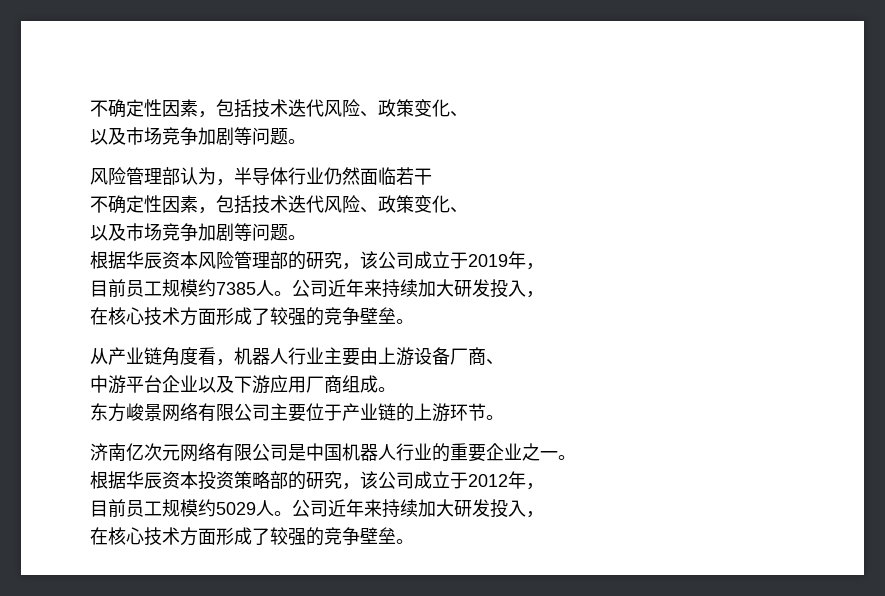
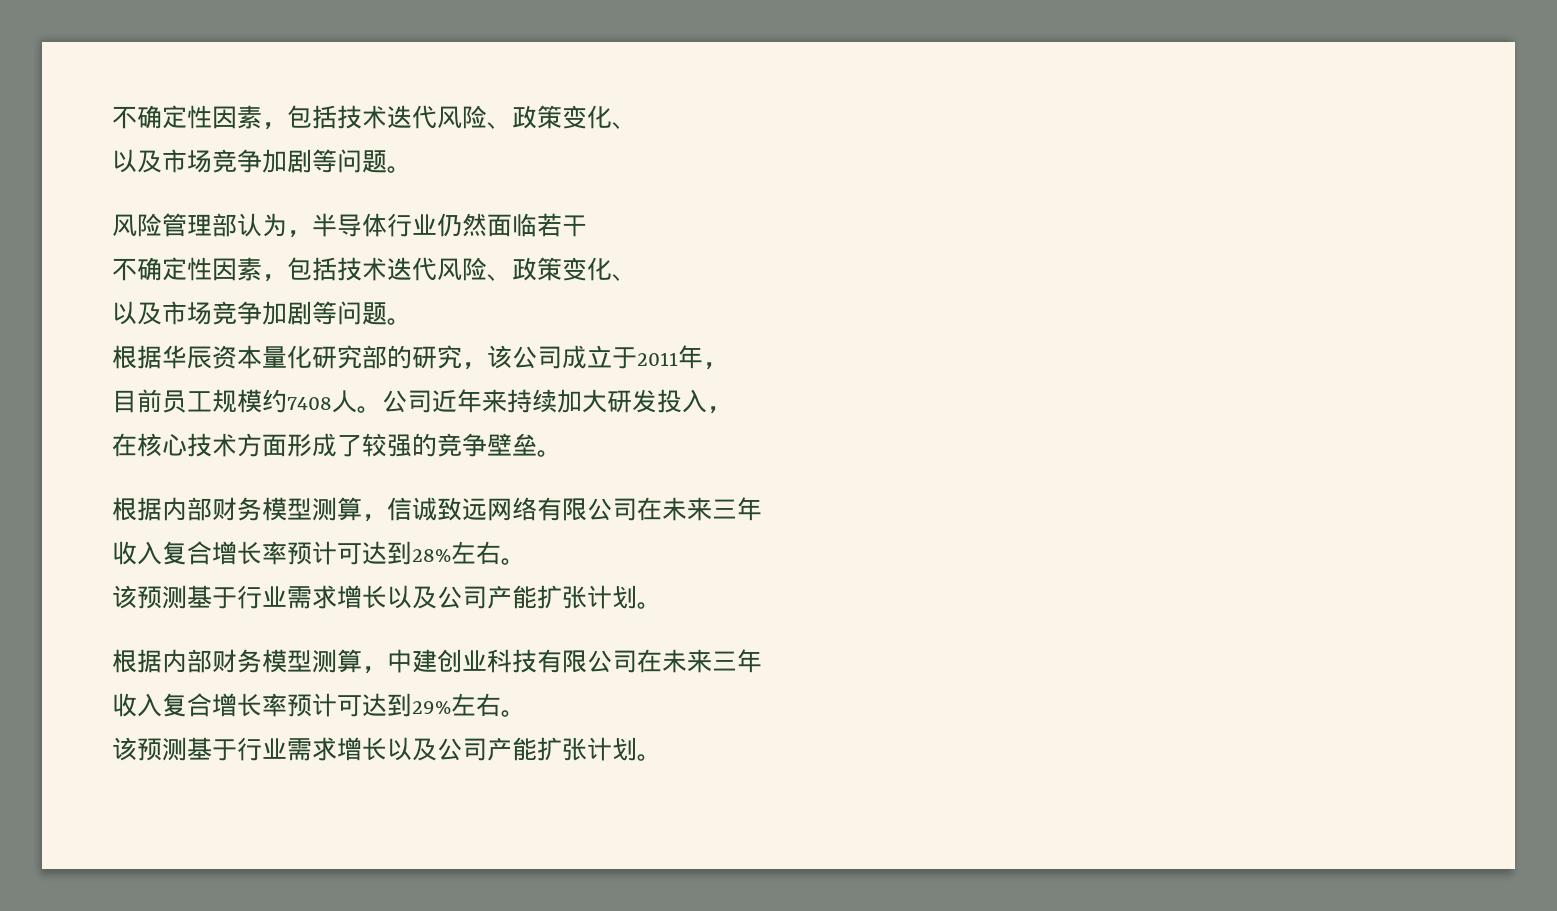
[198,251,544,270] [90,279,256,297] 风险管理部的研究，该公司成立于2019年， // 目前员工规模约7385 -> [262,345,728,370] [112,389,332,413] 量化研究部的研究，该公司成立于2011年， // 目前员工规模约7408
[90,347,504,366] [90,375,396,394] [90,403,504,422] [90,443,576,462] [90,471,544,490] [90,499,544,518] [90,527,396,546] 从产业链角度看，机器人行业主要由上游设备厂商、 // 中游平台企业以及下游应用厂商组成。 // 东方峻景网络有限公司主要位于产业链的上游环节。 // 济南亿次元网络有限公司是中国机器人行业的重要企业之一。 // 根据华辰资本投资策略部的研究，该公司成立于2012年， // 目前员工规模约5029人。公司近年来持续加大研发投入， // 在核心技术方面形成了较强的竞争壁垒 -> [112,497,762,522] [112,541,526,565] [112,585,662,609] [112,649,762,674] [112,693,526,717] [112,737,637,761] 根据内部财务模型测算，信诚致远网络有限公司在未来三年 // 收入复合增长率预计可达到28%左右。 // 该预测基于行业需求增长以及公司产能扩张计划。 // 根据内部财务模型测算，中建创业科技有限公司在未来三年 // 收入复合增长率预计可达到29%左右。 // 该预测基于行业需求增长以及公司产能扩张计划

